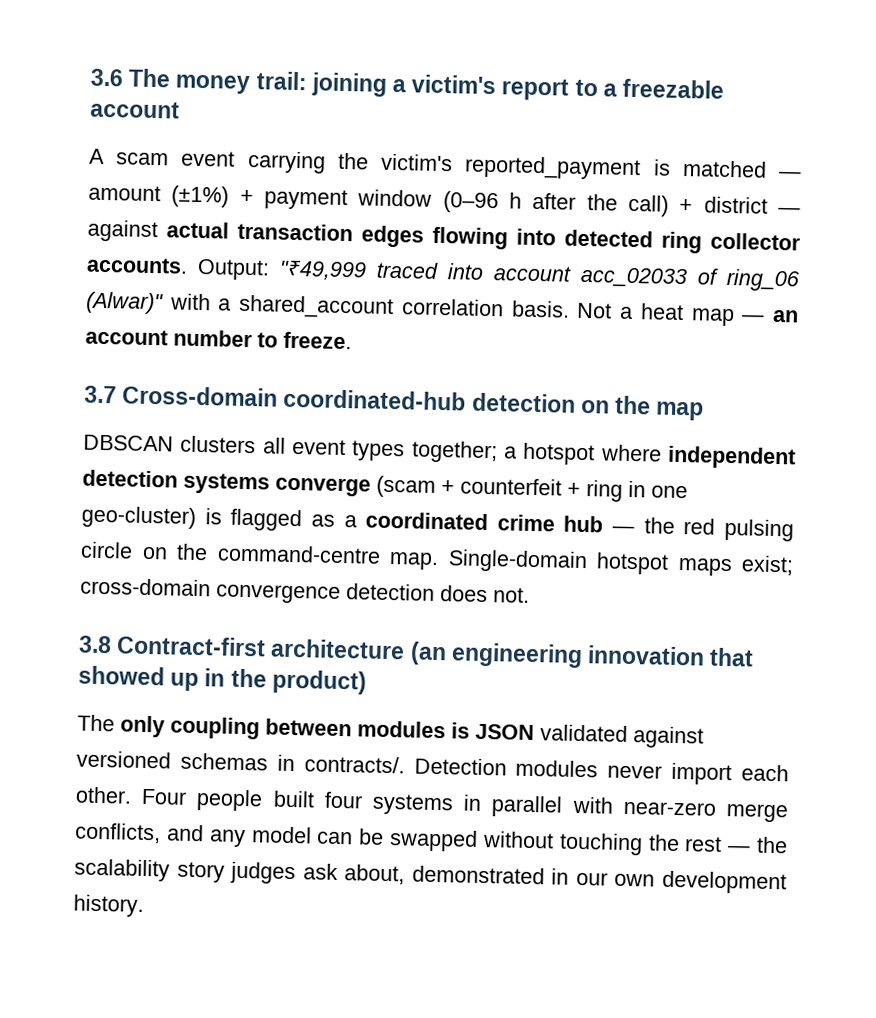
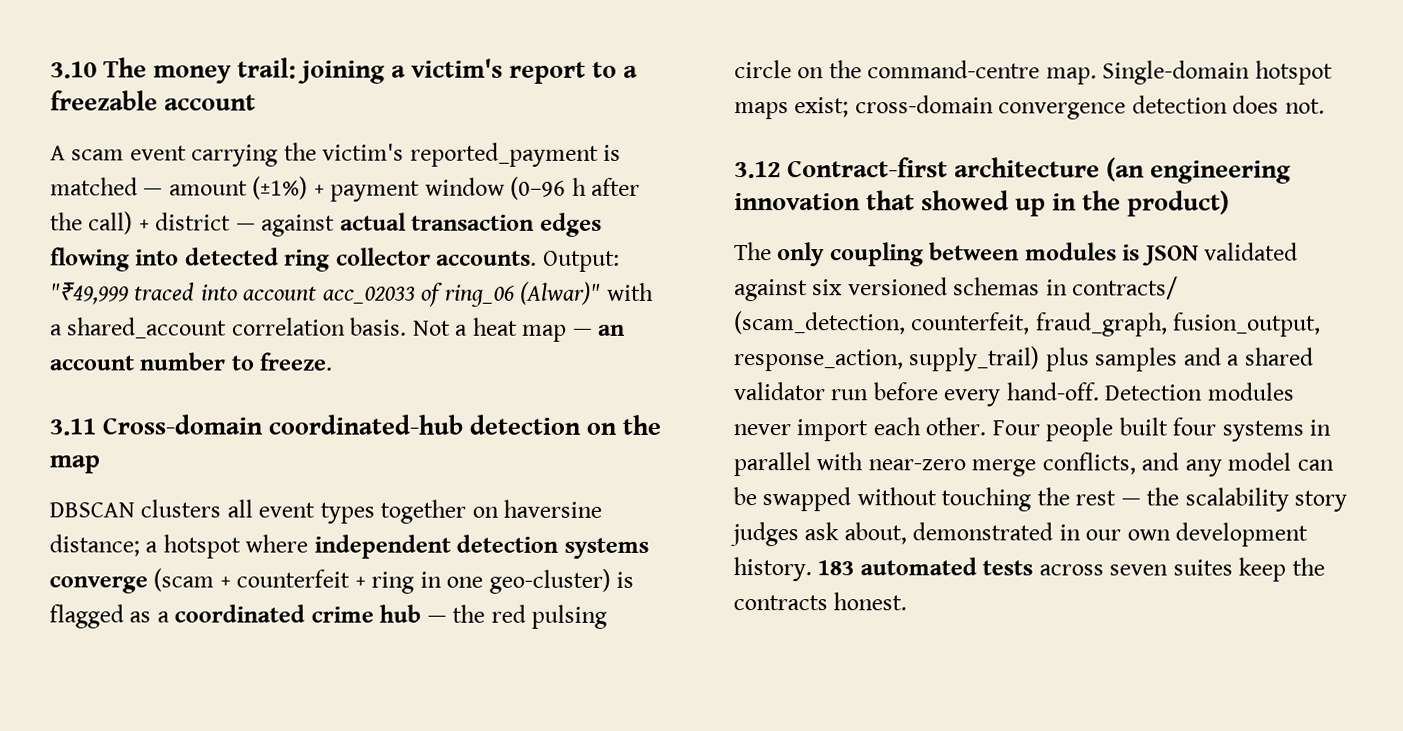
[90,68,124,87] 3.6 -> [50,61,97,79] 3.10
[84,385,117,404] 3.7 -> [49,418,96,436] 3.11
[410,440,498,464] together; -> [380,499,603,524] [49,534,140,557] together on haversine distance;
[78,635,112,654] 3.8 -> [734,161,781,179] 3.12
(704, 737) none -> [812,279,844,296] six
[303,755,405,774] contracts/. -> [1072,276,1179,300] [734,311,1322,337] [733,346,1314,372] [733,382,1099,407] contracts/ (scam_detection, counterfeit, fraud_graph, fusion_output, response_action, supply_trail) plus samples and a shared validator run before every hand-off.
(144, 905) none -> [817,557,1325,582] [733,592,908,611] 183 automated tests across seven suites keep the contracts honest.

